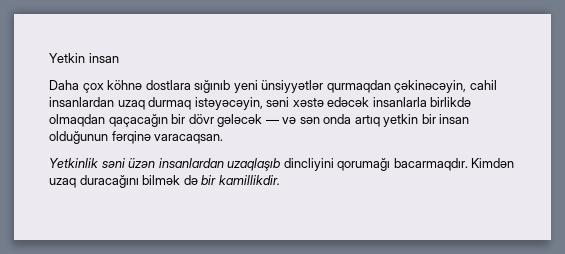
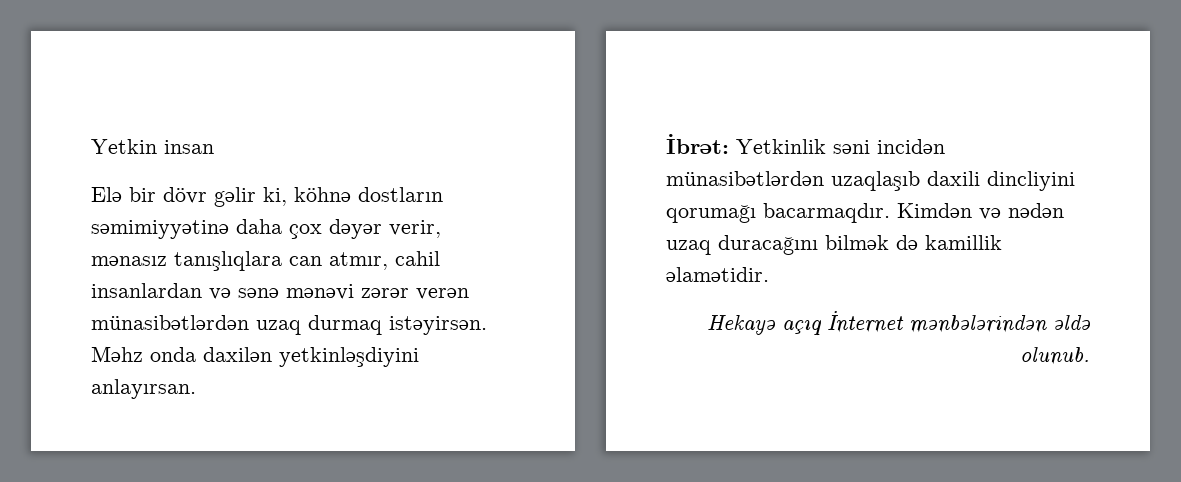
[49,80,497,93] [49,97,472,110] [49,114,470,127] [49,131,224,144] [49,158,281,171] Daha çox köhnə dostlara sığınıb yeni ünsiyyətlər qurmaqdan çəkinəcəyin, cahil insanlardan uzaq durmaq istəyəcəyin, səni xəstə edəcək insanlarla birlikdə olmaqdan qaçacağın bir dövr gələcək — və sən onda artıq yetkin bir insan olduğunun fərqinə varacaqsan. // Yetkinlik səni üzən insanlardan uzaqlaşıb -> [91,187,443,207] [91,219,441,239] [91,251,440,271] [91,283,469,300] [91,315,487,335] [91,346,419,367] [91,379,196,399] [666,134,945,154] [666,171,980,191] Elə bir dövr gəlir ki, köhnə dostların səmimiyyətinə daha çox dəyər verir, mənasız tanışlıqlara can atmır, cahil insanlardan və sənə mənəvi zərər verən münasibətlərdən uzaq durmaq istəyirsən. Məhz onda daxilən yetkinləşdiyini anlayırsan. // İbrət: Yetkinlik səni incidən münasibətlərdən uzaqlaşıb daxili
(515, 163) none -> [979,203,1064,220] və nədən
[201,175,280,185] bir kamillikdir. -> [925,235,1002,250] [666,267,769,282] [707,311,1091,336] [1020,347,1090,365] kamillik əlamətidir. // Hekayə açıq İnternet mənbələrindən əldə olunub.

